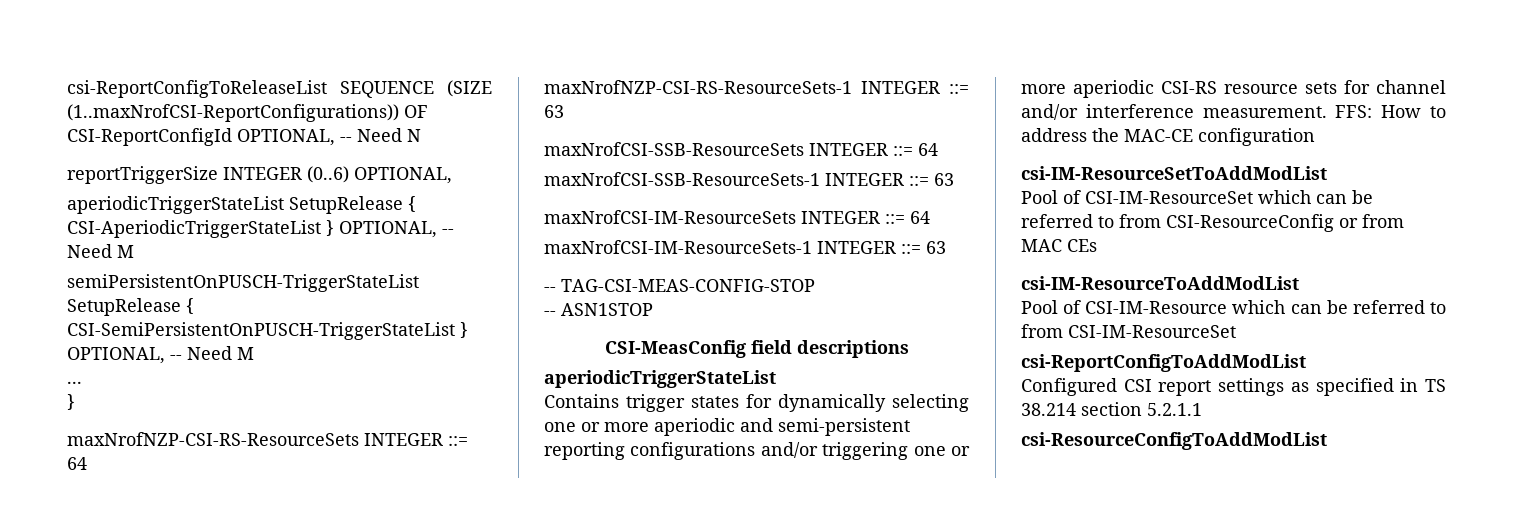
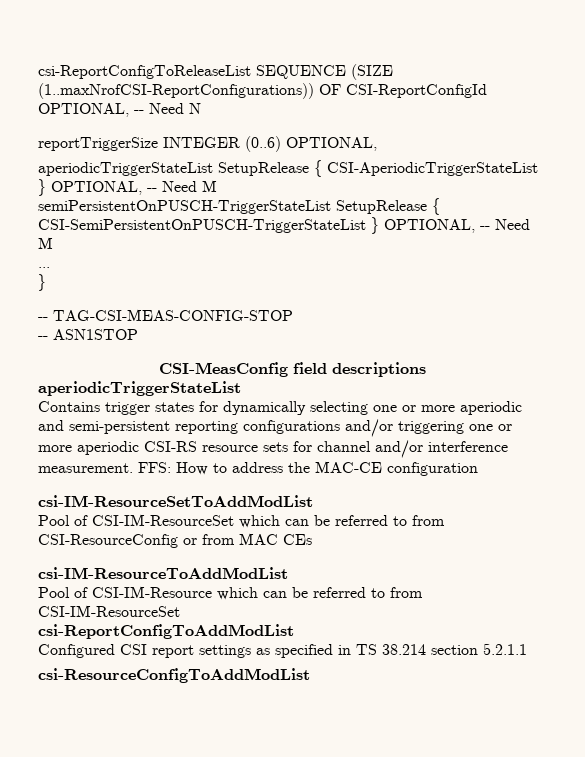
[67,432,468,446] [67,457,87,470] [544,80,969,94] [544,105,564,118] [544,142,938,156] [544,172,954,186] [544,210,930,224] [544,240,946,254] // maxNrofNZP-CSI-RS-ResourceSets INTEGER ::= 64 // maxNrofNZP-CSI-RS-ResourceSets-1 INTEGER ::= 63 // maxNrofCSI-SSB-ResourceSets INTEGER ::= 64 // maxNrofCSI-SSB-ResourceSets-1 INTEGER ::= 63 // maxNrofCSI-IM-ResourceSets INTEGER ::= 64 // maxNrofCSI-IM-ResourceSets-1 INTEGER ::= 63 -> (46, 282) none

